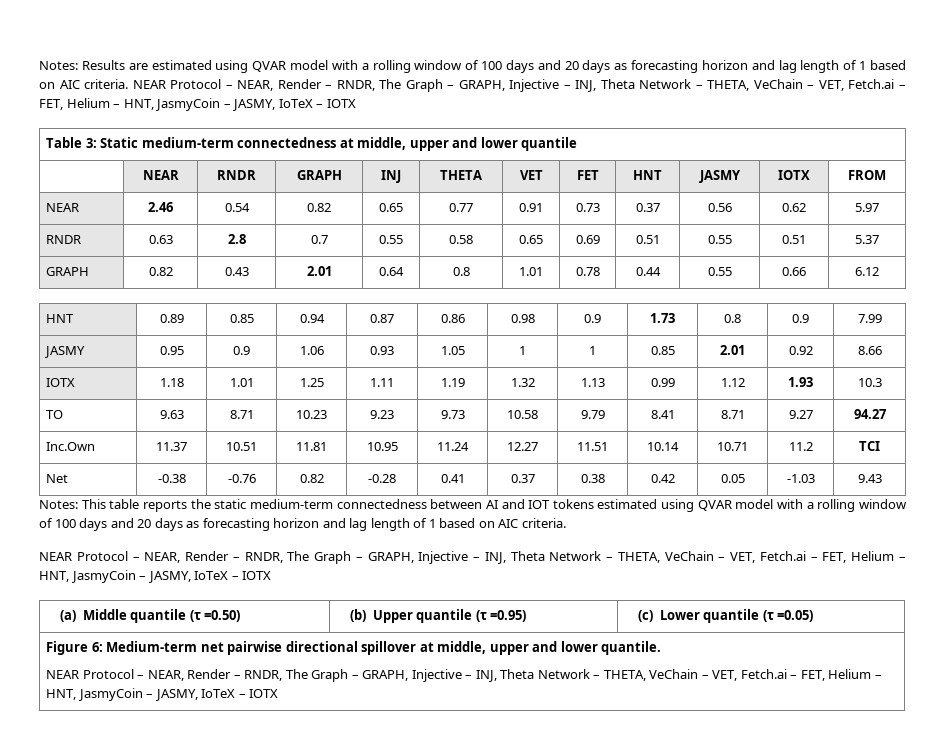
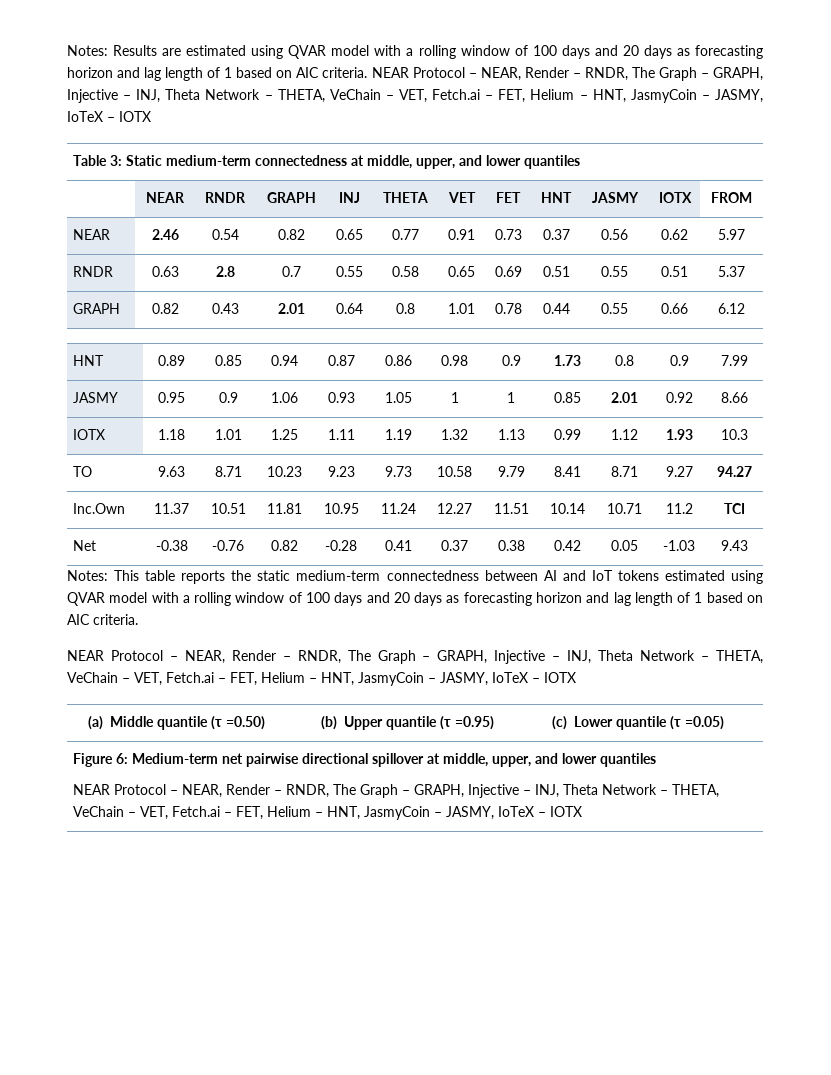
[409,137,578,151] upper and lower quantile -> [416,155,581,169] upper, and lower quantiles
[528,500,551,509] IOT -> [591,570,613,581] IoT
[489,641,662,655] upper and lower quantile. -> [492,753,657,767] upper, and lower quantiles

